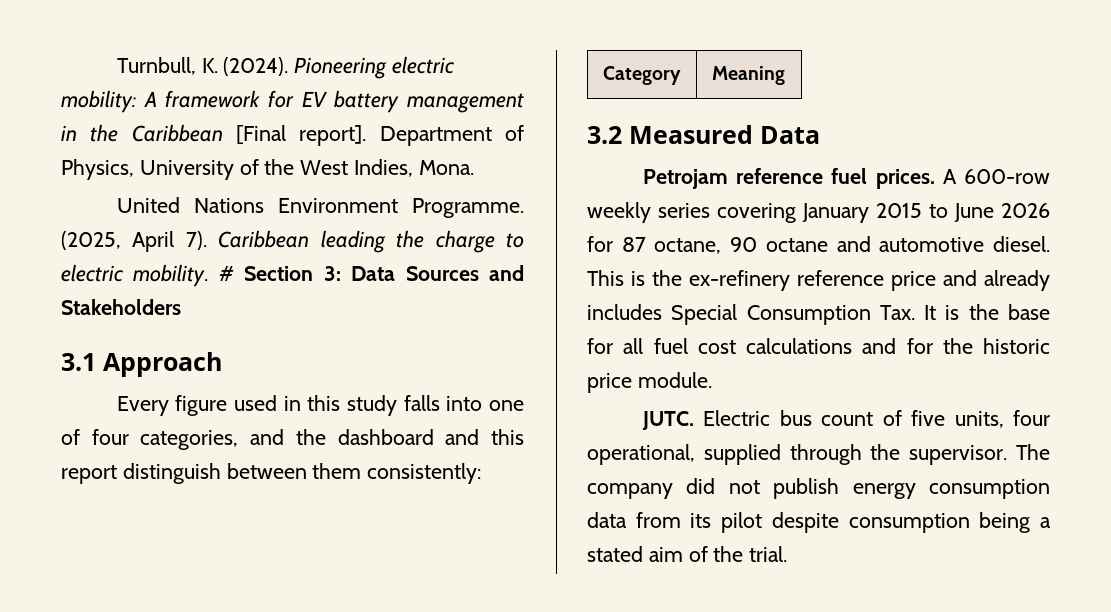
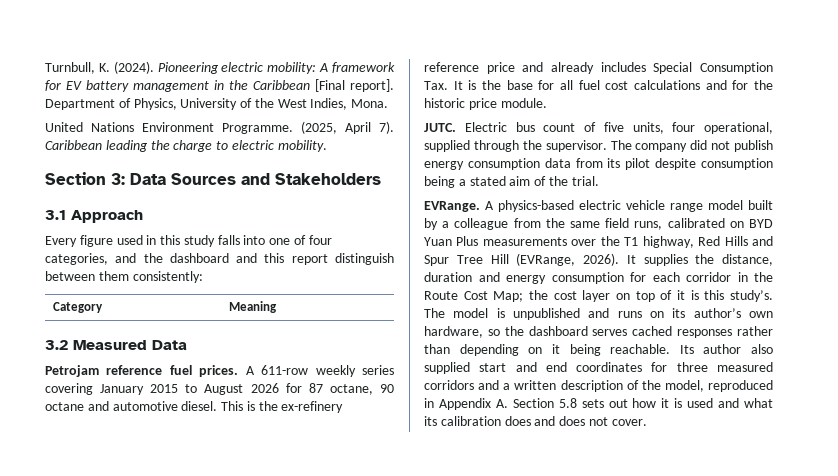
[218,266,234,281] # -> (327, 146) //
[964,169,1050,184] 600-row -> [261,365,309,375] 611-row
[954,203,994,222] June -> [204,384,244,395] August
(788, 554) none -> [424,200,773,212] [424,218,773,230] [424,236,774,248] [424,253,773,266] [424,272,773,284] [424,290,773,302] [424,308,773,320] [424,326,773,338] [424,344,773,356] [424,362,773,374] [424,380,773,392] [424,398,773,410] [424,416,647,426] // EVRange. A physics-based electric vehicle range model built by a colleague from the same field runs, calibrated on BYD Yuan Plus measurements over the T1 highway, Red Hills and Spur Tree Hill (EVRange, 2026). It supplies the distance, duration and energy consumption for each corridor in the Route Cost Map; the cost layer on top of it is this study’s. The model is unpublished and runs on its author’s own hardware, so the dashboard serves cached responses rather than depending on it being reachable. Its author also supplied start and end coordinates for three measured corridors and a written description of the model, reproduced in Appendix A. Section 5.8 sets out how it is used and what its calibration does and does not cover.

